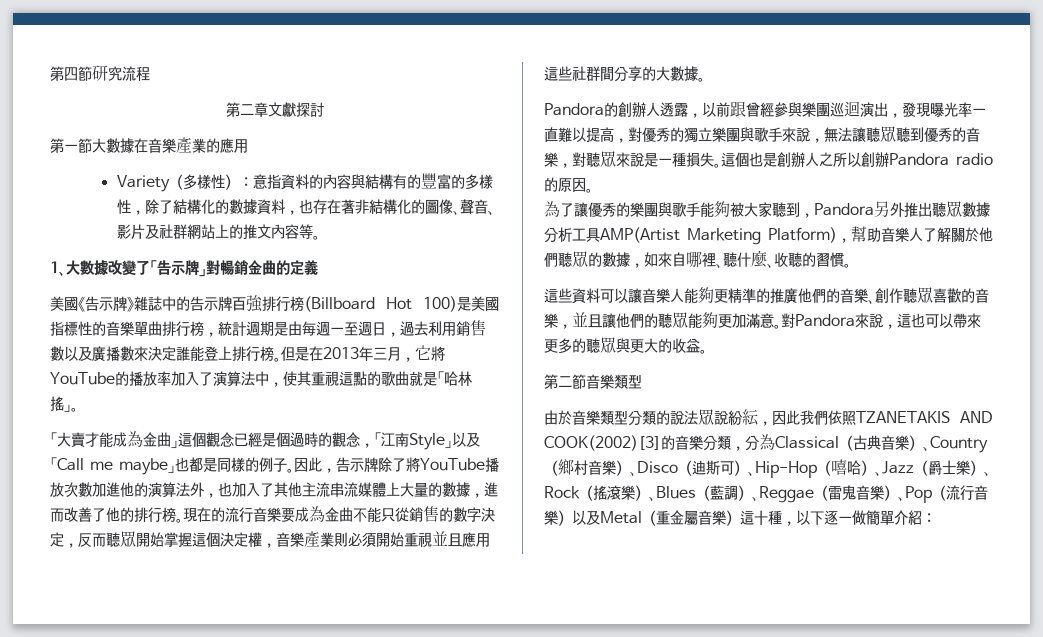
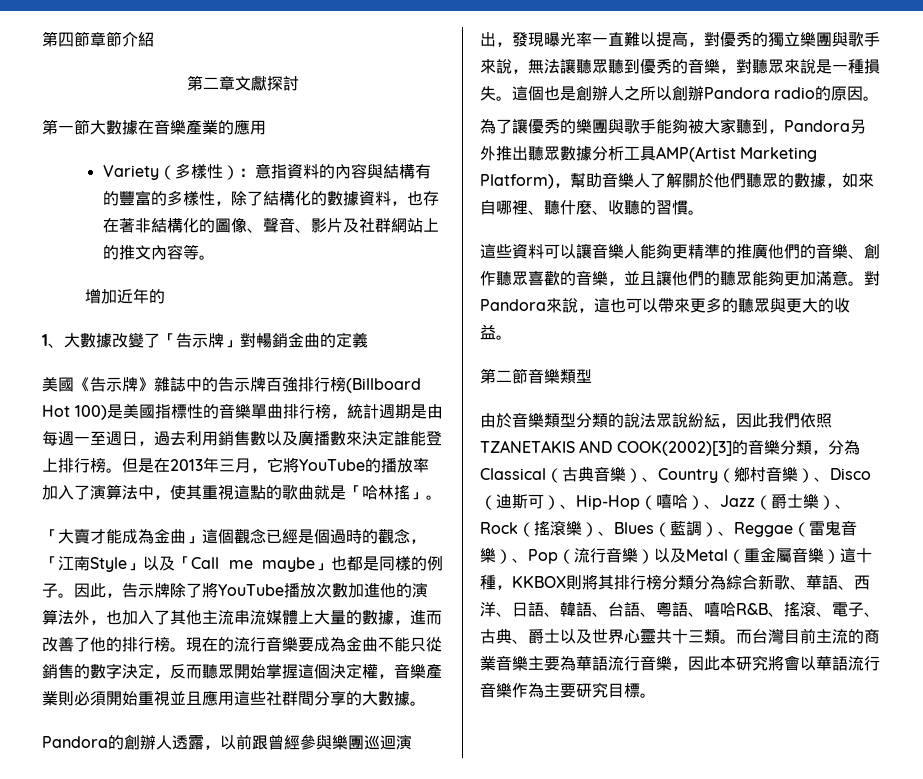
[92,65,150,81] 研究流程 -> [90,31,154,47] 章節介紹
(320, 237) none -> [85,288,166,304] // 增加近年的
[796,510,936,525] 以下逐一做簡單介紹： -> [512,574,870,590] [480,601,880,617] [480,628,880,644] [480,655,880,671] [480,682,656,698] KKBOX則將其排行榜分類分為綜合新歌、華語、西洋、日語、韓語、台語、粵語、嘻哈R&B、搖滾、電子、古典、爵士以及世界心靈共十三類。而台灣目前主流的商業音樂主要為華語流行音樂，因此本研究將會以華語流行音樂作為主要研究目標。

